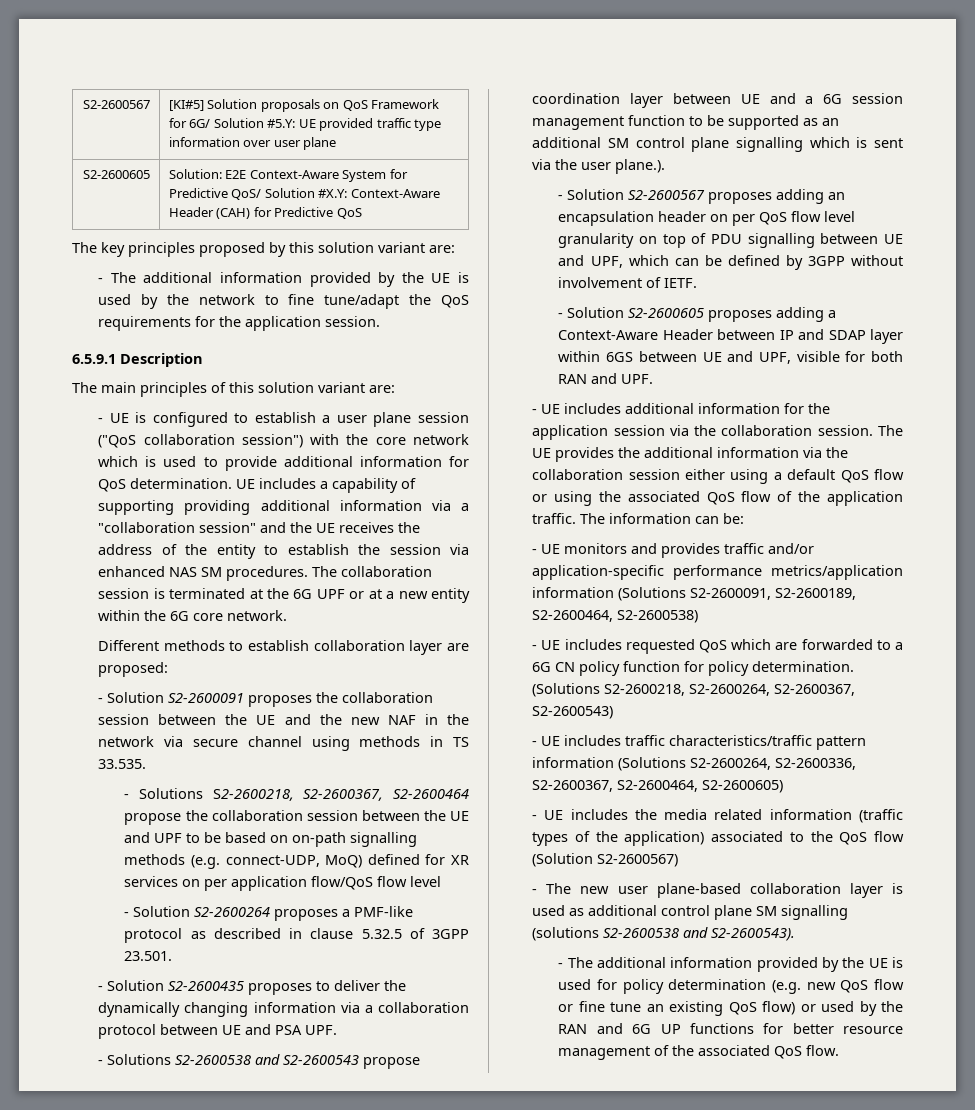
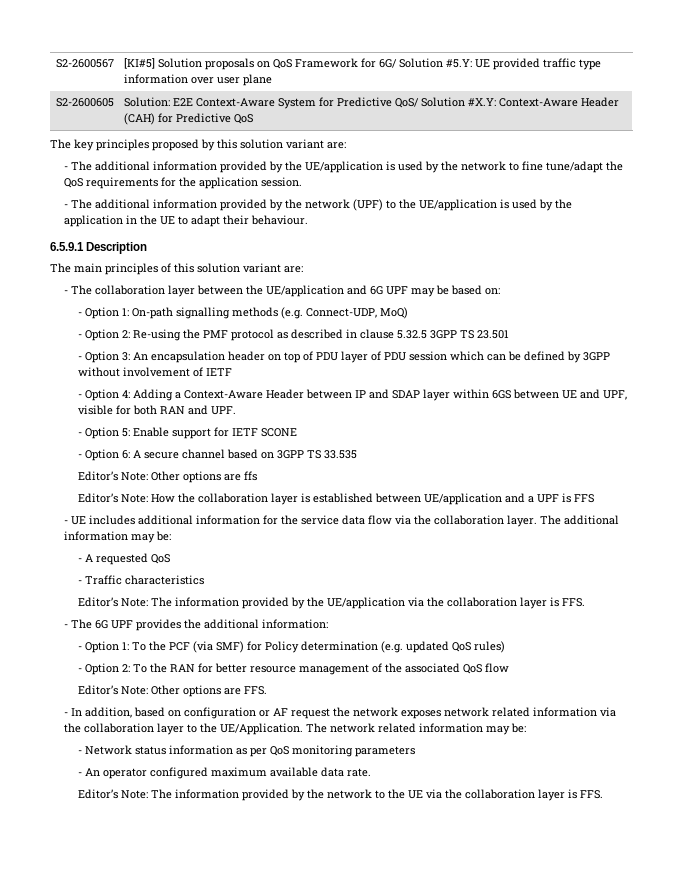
[431,273,451,283] UE -> [304,161,383,173] UE/application
(381, 321) none -> [63,199,572,211] [63,215,308,227] // - The additional information provided by the network (UPF) to the UE/application is used by the application in the UE to adapt their behaviour.
[109,412,470,427] [98,434,469,448] [98,456,469,471] [98,478,417,493] [98,500,469,515] [98,522,421,533] [98,544,469,559] [98,566,433,581] [98,588,471,603] [98,610,288,621] [98,640,469,655] [98,662,169,677] [98,692,434,707] [98,714,469,725] [98,736,469,751] [98,759,147,769] [124,788,469,801] [124,810,470,825] [124,832,347,847] UE is configured to establish a user plane session ("QoS collaboration session") with the core network which is used to provide additional information for QoS determination. UE includes a capability of supporting providing additional information via a "collaboration session" and the UE receives the address of the entity to establish the session via enhanced NAS SM procedures. The collaboration session is terminated at the 6G UPF or at a new entity within the 6G core network. // Different methods to establish collaboration layer are proposed: // - Solution S2-2600091 proposes the collaboration session between the UE and the new NAF in the network via secure channel using methods in TS 33.535. // - Solutions S2-2600218, S2-2600367, S2-2600464 propose the collaboration session between the UE and UPF to be based on on-path -> [70,285,500,297] [77,307,173,319] The collaboration layer between the UE/application and 6G UPF may be based on: // - Option 1: On-path
[225,855,320,867] connect-UDP, -> [305,308,377,318] Connect-UDP,
[367,854,470,865] [124,876,442,891] [124,906,414,921] defined for XR services on per application flow/QoS flow level // - Solution S2-2600264 proposes a PMF-like -> [77,329,228,341] // - Option 2: Re-using the PMF
[409,928,469,939] [124,951,173,961] [98,980,407,995] [98,1002,469,1017] [98,1024,338,1039] [98,1054,421,1069] [532,93,903,108] [532,115,840,130] [532,137,903,152] [532,159,666,174] [558,189,846,204] [558,211,856,226] [558,233,903,248] [558,255,623,268] of 3GPP 23.501. // - Solution S2-2600435 proposes to deliver the dynamically changing information via a collaboration protocol between UE and PSA UPF. // - Solutions S2-2600538 and S2-2600543 propose coordination layer between UE and a 6G session management function to be supported as an additional SM control plane signalling which is sent via the user plane.). // - Solution S2-2600567 proposes adding an encapsulation header on per QoS flow level granularity on top of PDU signalling between UE and UPF, -> [429,330,509,339] [77,351,447,363] 3GPP TS 23.501 // - Option 3: An encapsulation header on top of PDU layer of PDU session
[664,278,698,288] [558,307,825,322] IETF. // - Solution S2-2600605 proposes adding -> [205,368,232,376] [77,389,173,401] IETF // - Option 4: Adding
(654, 379) none -> [77,427,297,439] [77,449,357,461] [77,471,257,483] [77,493,594,505] // - Option 5: Enable support for IETF SCONE // - Option 6: A secure channel based on 3GPP TS 33.535 // Editor’s Note: Other options are ffs // Editor’s Note: How the collaboration layer is established between UE/application and a UPF is FFS
[532,425,903,440] [532,447,849,462] [532,469,904,484] [532,491,903,506] [532,513,745,524] [532,543,815,558] [532,565,903,580] [532,587,857,601] [532,610,699,623] [532,639,904,654] [532,661,855,676] [532,683,856,697] [532,706,614,719] [532,735,867,750] [532,757,857,771] [532,780,784,793] [532,809,903,823] [532,831,904,846] [532,853,679,867] [532,883,903,898] [532,905,849,920] [532,927,796,941] [558,957,903,972] [558,979,904,994] [558,1001,904,1016] [558,1023,754,1034] application session via the collaboration session. The UE provides the additional information via the collaboration session either using a default QoS flow or using the associated QoS flow of the application traffic. The information can be: // - UE monitors and provides traffic and/or application-specific performance metrics/application information (Solutions S2-2600091, S2-2600189, S2-2600464, S2-2600538) // - UE includes requested QoS which are forwarded to a 6G CN policy function for policy determination. (Solutions S2-2600218, S2-2600264, S2-2600367, S2-2600543) // - UE includes traffic characteristics/traffic pattern information (Solutions S2-2600264, S2-2600336, S2-2600367, S2-2600464, S2-2600605) // - UE includes the media related information (traffic types of the application) associated to the QoS flow (Solution S2-2600567) // - The new user plane-based collaboration layer is used as additional control plane SM signalling (solutions S2-2600538 and S2-2600543). // - The additional information provided by the UE is used for policy determination (e.g. new QoS flow or fine tune an existing QoS flow) or used by the RAN and 6G UP functions -> [300,515,619,527] [63,531,171,543] [77,553,170,565] [77,575,204,585] [77,597,585,609] [63,619,328,631] [77,641,505,653] [77,663,195,675] service data flow via the collaboration layer. The additional information may be: // - A requested QoS // - Traffic characteristics // Editor’s Note: The information provided by the UE/application via the collaboration layer is FFS. // - The 6G UPF provides the additional information: // - Option 1: To the PCF (via SMF) for Policy determination (e.g. updated QoS rules) // - Option 2: To the RAN
[806,1045,840,1056] flow. -> [484,663,509,673] [77,685,267,697] [63,707,616,719] [63,723,526,735] [77,745,415,757] [77,767,371,779] [77,789,603,801] flow // Editor’s Note: Other options are FFS. // - In addition, based on configuration or AF request the network exposes network related information via the collaboration layer to the UE/Application. The network related information may be: // - Network status information as per QoS monitoring parameters // - An operator configured maximum available data rate. // Editor’s Note: The information provided by the network to the UE via the collaboration layer is FFS.

